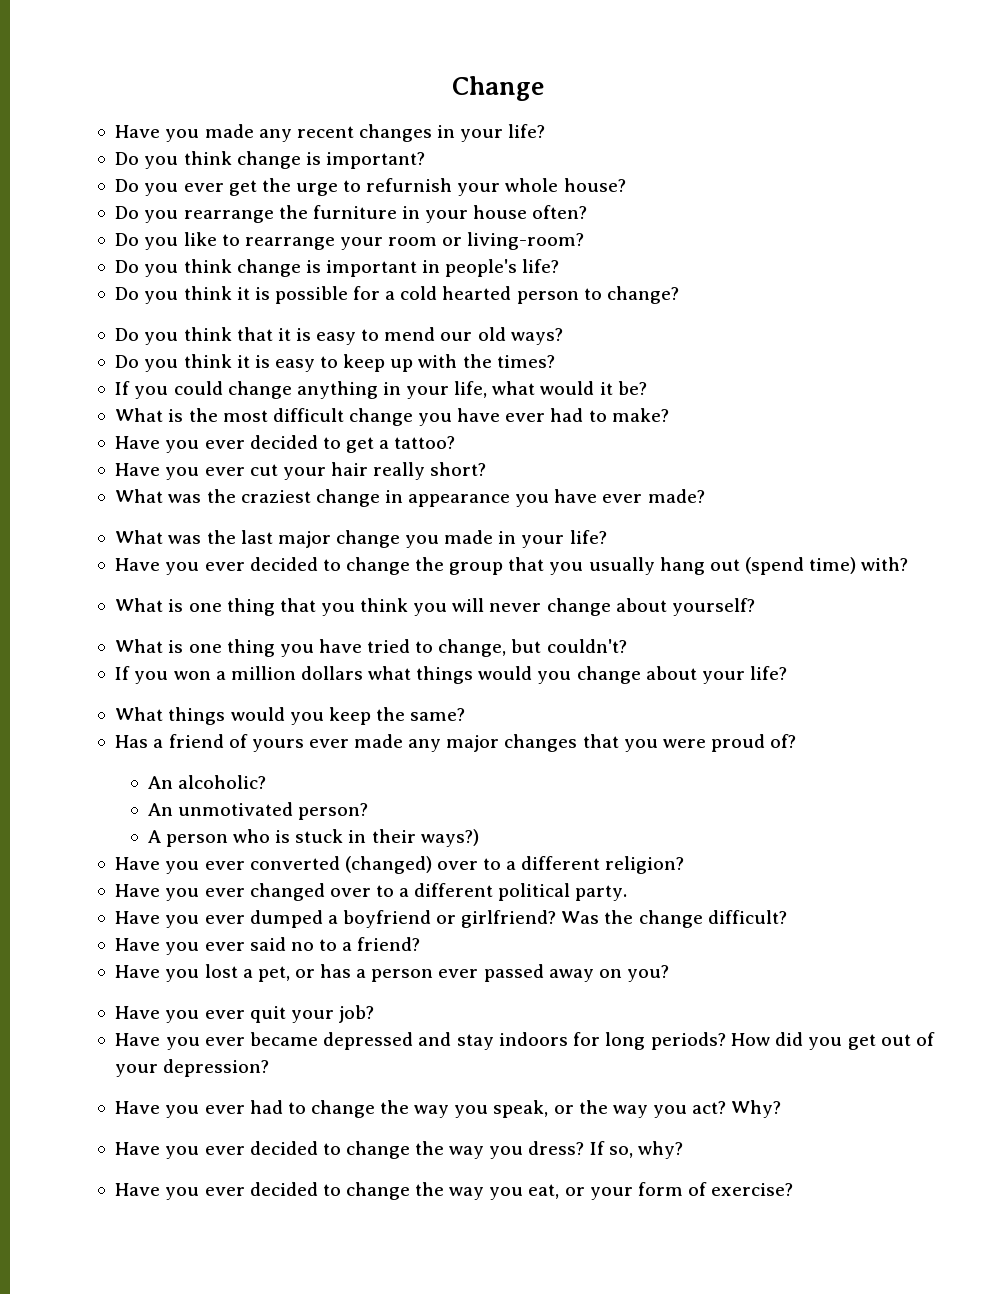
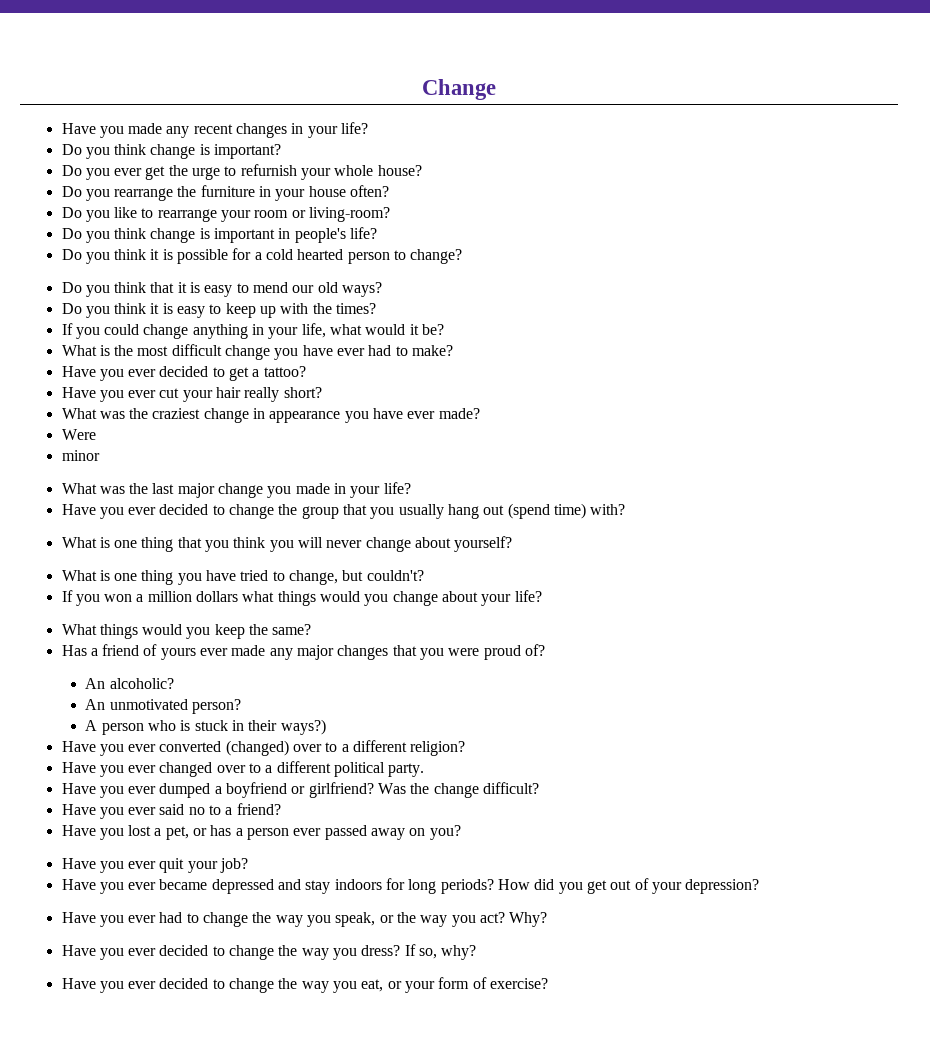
(705, 496) none -> [61,429,96,440] [61,450,100,461] // Were // minor

